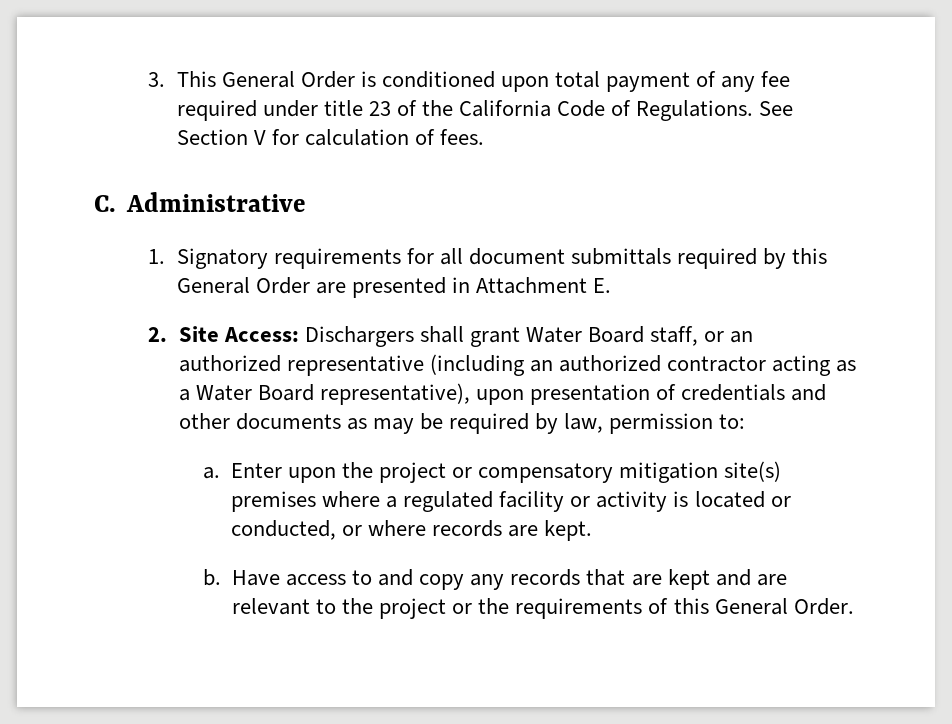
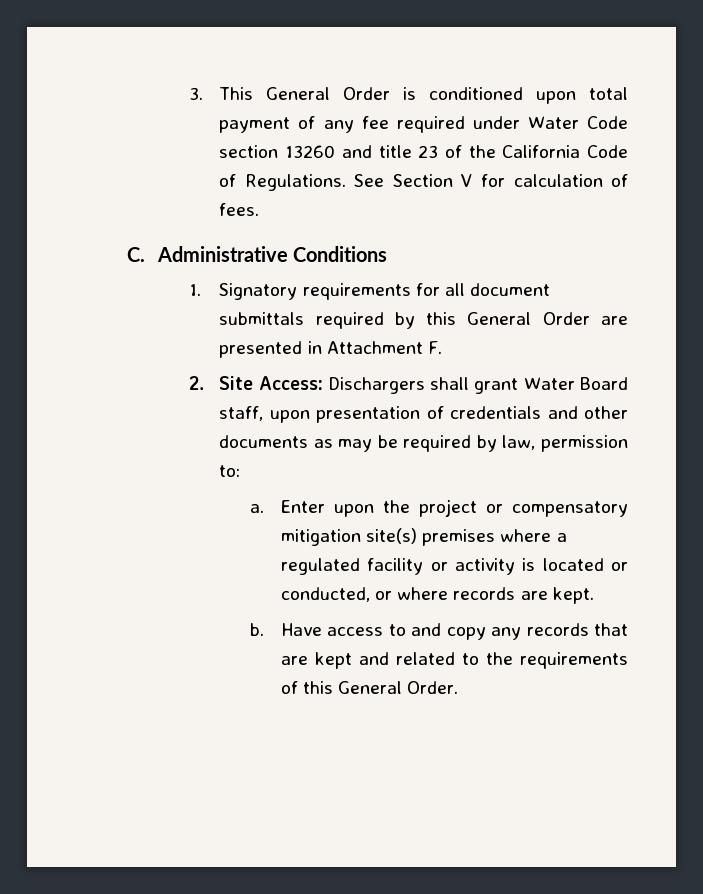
(318, 108) none -> [527,116,628,129] [219,145,372,158] Water Code section 13260 and
(307, 202) none -> [293,246,388,262] Conditions
[593,278,612,293] E. -> [427,341,442,354] F.
[704,331,754,343] [178,354,857,376] [178,383,470,405] or an authorized representative (including an authorized contractor acting as a Water Board representative), -> (264, 413) none
[756,574,787,586] [231,598,473,619] are relevant to the project or -> [395,652,479,665] related to

